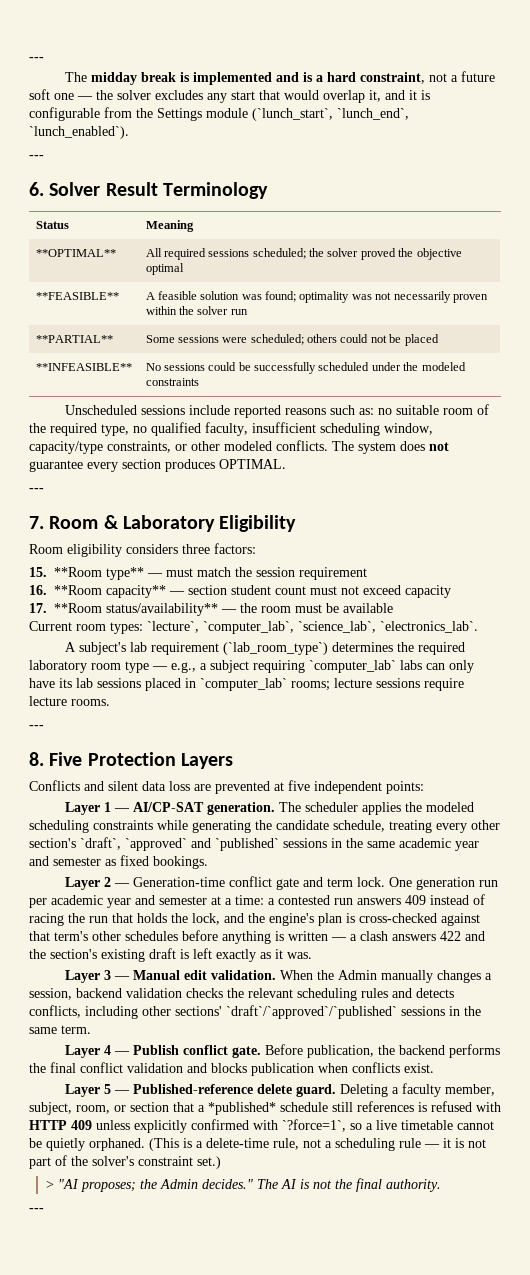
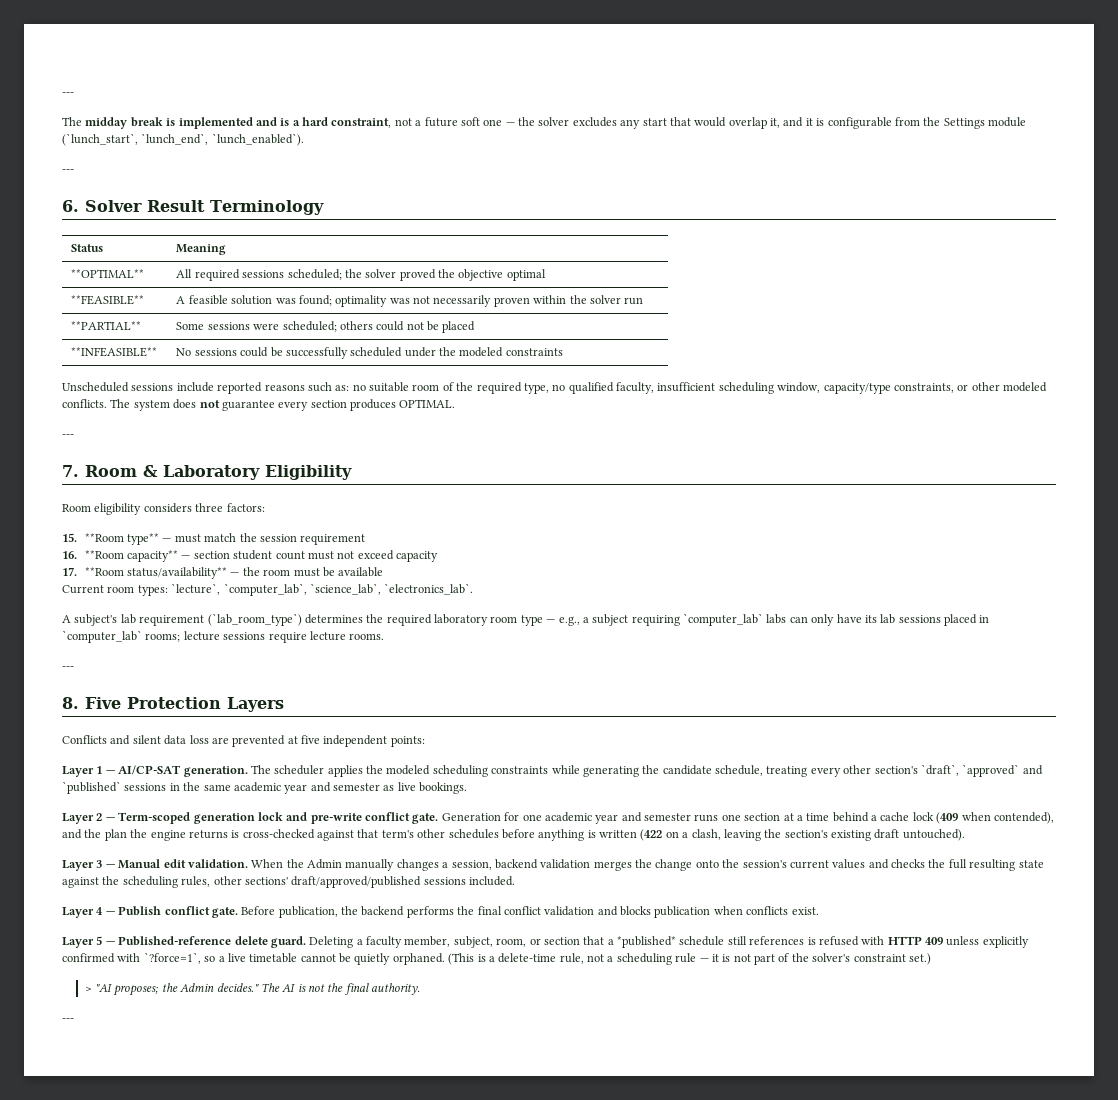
[120,855,149,866] fixed -> [397,782,416,791] live
[132,876,498,890] [29,894,485,908] [29,913,342,926] Generation-time conflict gate and term lock. One generation run per academic year and semester at a time: a contested run answers 409 instead of racing the run that holds the lock, and the engine's plan -> [118,812,1054,824] [62,829,228,841] Term-scoped generation lock and pre-write conflict gate. Generation for one academic year and semester runs one section at a time behind a cache lock (409 when contended), and the plan the engine returns
[331,931,485,941] [29,948,312,962] — a clash answers 422 and the section's existing draft is left exactly as it was. -> [640,829,965,841] (422 on a clash, leaving the section's existing draft untouched).
[186,988,454,1001] [29,1005,481,1019] [29,1025,91,1034] checks the relevant scheduling rules and detects conflicts, including other sections' `draft`/`approved`/`published` sessions in the same term. -> [593,859,1044,871] [62,876,515,888] merges the change onto the session's current values and checks the full resulting state against the scheduling rules, other sections' draft/approved/published sessions included.

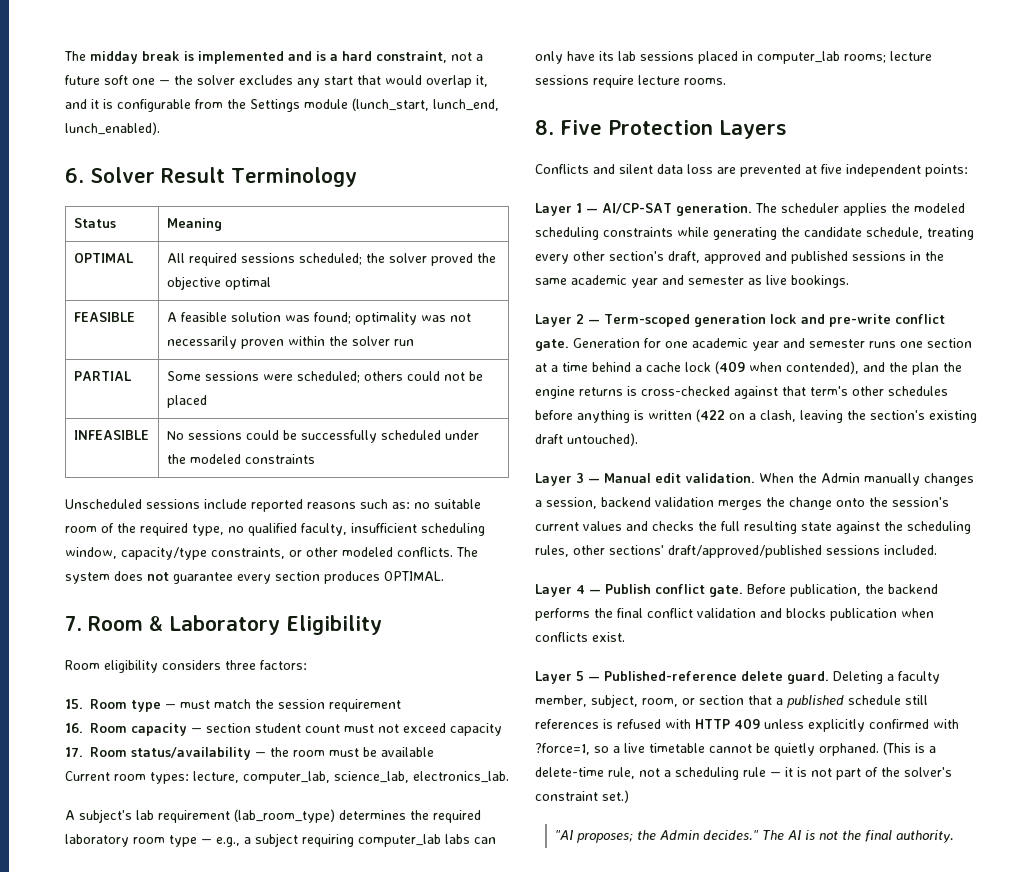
[62,92,74,96] --- // -> (64, 56) none
[62,133,304,146] [62,169,74,173] (`lunch_start`, `lunch_end`, `lunch_enabled`). // --- -> [352,98,499,111] [65,122,160,135] (lunch_start, lunch_end, lunch_enabled).
[71,269,145,278] **OPTIMAL** -> [73,253,134,263] OPTIMAL
[71,295,145,305] **FEASIBLE** -> [73,312,135,322] FEASIBLE
[71,321,142,330] **PARTIAL** -> [73,371,132,381] PARTIAL
[71,347,158,357] **INFEASIBLE** -> [73,430,149,440] INFEASIBLE
[62,434,74,438] // --- -> (444, 576) none
[84,533,160,545] **Room type** -> [90,699,161,712] Room type
[84,550,179,562] **Room capacity** -> [90,723,187,736] Room capacity
[84,567,228,579] **Room status/availability** -> [90,747,251,760] Room status/availability
[171,583,474,596] `lecture`, `computer_lab`, `science_lab`, `electronics_lab`. -> [193,771,509,784] lecture, computer_lab, science_lab, electronics_lab.
[207,613,302,626] (`lab_room_type`) -> [234,809,335,823] (lab_room_type)
[683,613,763,626] `computer_lab` -> [358,834,441,847] computer_lab
[62,630,142,643] `computer_lab` -> [757,51,840,64] computer_lab
[62,666,74,670] // --- -> (726, 81) none
[920,764,1043,777] [62,781,121,794] `draft`, `approved` and `published` -> [668,251,848,264] draft, approved and published
[617,936,676,948] *published* -> [787,695,844,708] published
[143,952,201,964] `?force=1`, -> [535,743,590,755] ?force=1,
[84,987,92,992] > -> (629, 796) none
[62,1018,74,1022] // --- -> (954, 836) none

